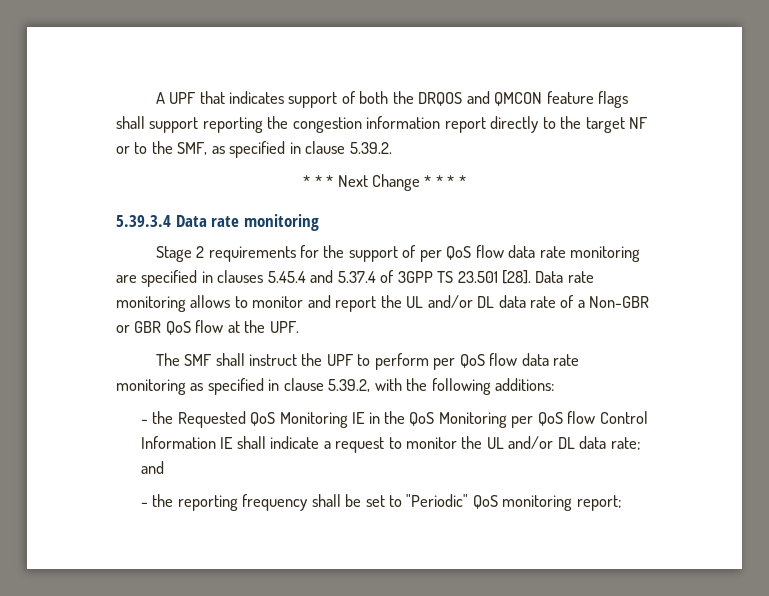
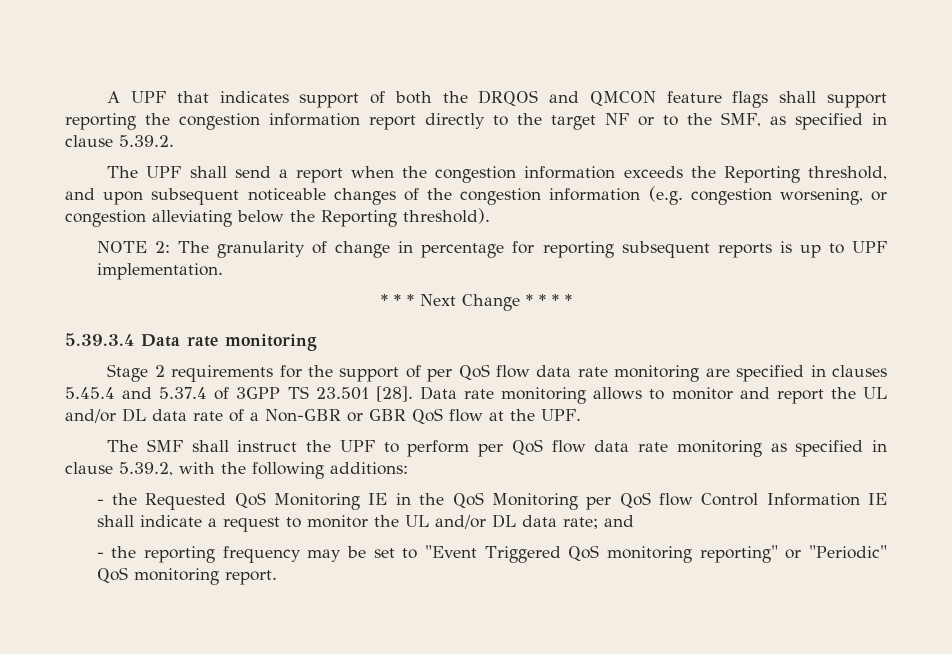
(392, 148) none -> [107,166,887,183] [65,186,887,205] [65,208,490,227] [96,241,887,258] [96,263,223,280] // The UPF shall send a report when the congestion information exceeds the Reporting threshold, and upon subsequent noticeable changes of the congestion information (e.g. congestion worsening, or congestion alleviating below the Reporting threshold). // NOTE 2: The granularity of change in percentage for reporting subsequent reports is up to UPF implementation.
[311,494,341,507] shall -> [307,549,342,562] may
(402, 501) none -> [425,545,802,563] "Event Triggered QoS monitoring reporting" or
[576,495,622,511] report; -> [224,570,277,585] report.

